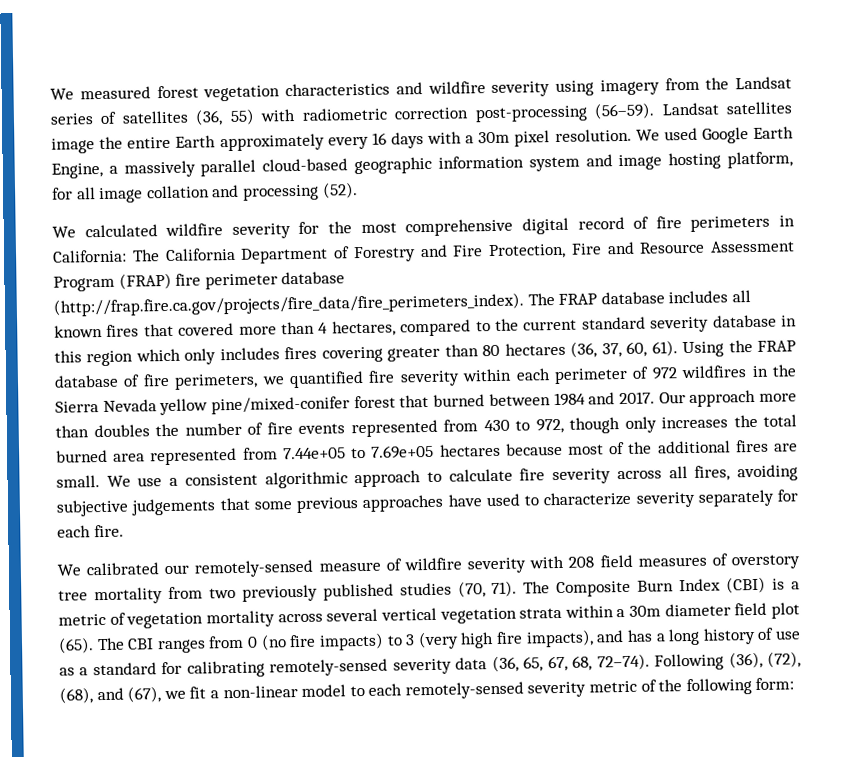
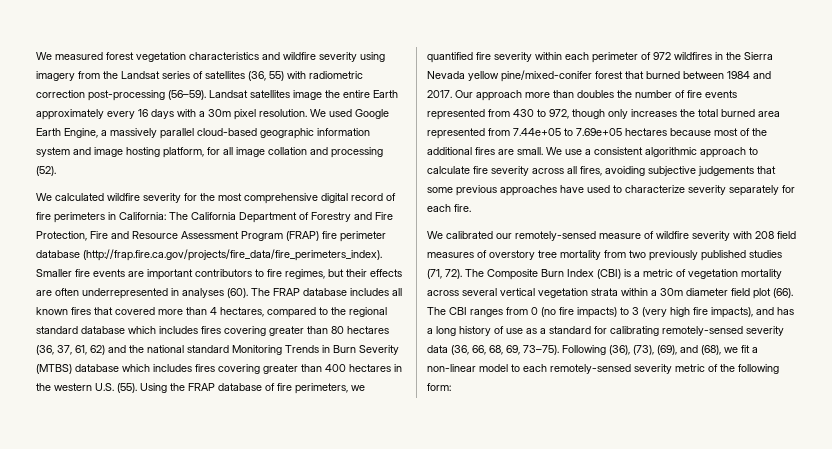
(524, 304) none -> [36,269,402,280] [36,288,248,299] Smaller fire events are important contributors to fire regimes, but their effects are often underrepresented in analyses (60).
[523,314,797,333] [54,348,217,367] current standard severity database in this region which only -> [349,307,387,317] [36,326,156,334] regional standard database which
[626,340,678,357] 60, 61). -> [75,345,399,355] [36,364,402,374] [36,383,137,393] 61, 62) and the national standard Monitoring Trends in Burn Severity (MTBS) database which includes fires covering greater than 400 hectares in the western U.S. (55).
[457,580,518,598] (70, 71). -> [427,269,462,279] (71, 72).
[58,637,94,654] (65). -> [773,288,793,298] (66).
[523,651,801,672] [59,686,162,704] 65, 67, 68, 72–74). Following (36), (72), (68), and (67), -> [472,345,721,355] 66, 68, 69, 73–75). Following (36), (73), (69), and (68),

